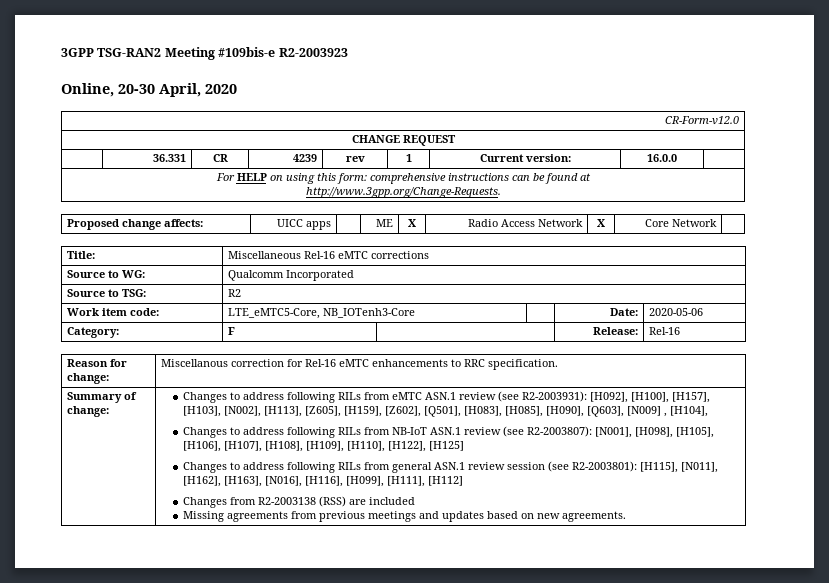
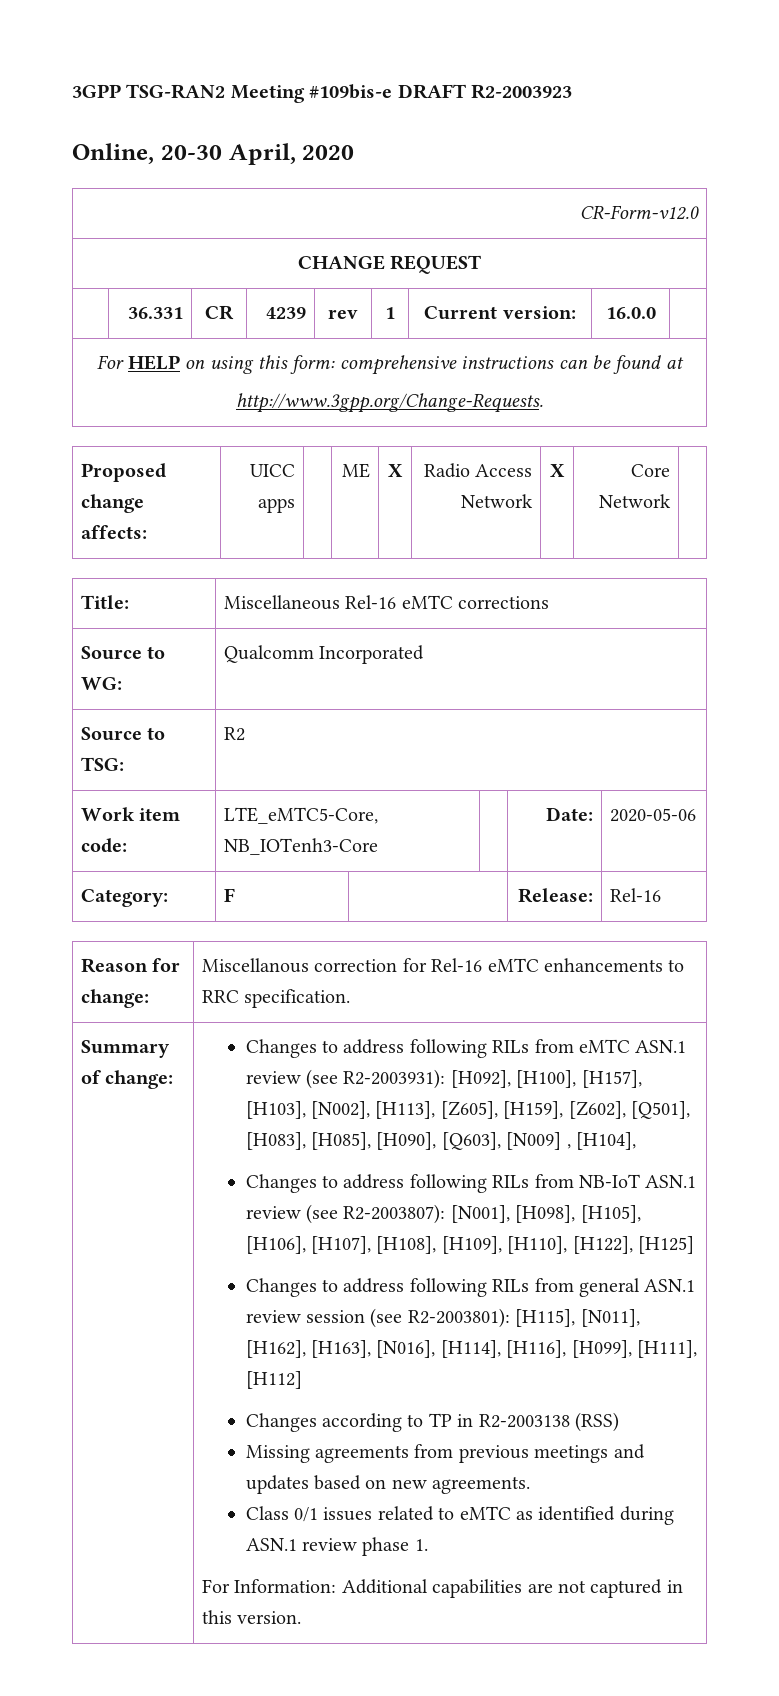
(276, 52) none -> [397,84,466,99] DRAFT
(303, 481) none -> [440,1340,501,1358] [H114],
[230,497,257,505] from -> [321,1413,474,1432] according to TP in
[349,497,416,505] are included -> (619, 1422) none
(627, 516) none -> [245,1506,674,1525] [245,1537,428,1556] [201,1579,683,1598] [201,1610,302,1624] // Class 0/1 issues related to eMTC as identified during ASN.1 review phase 1. // For Information: Additional capabilities are not captured in this version.

